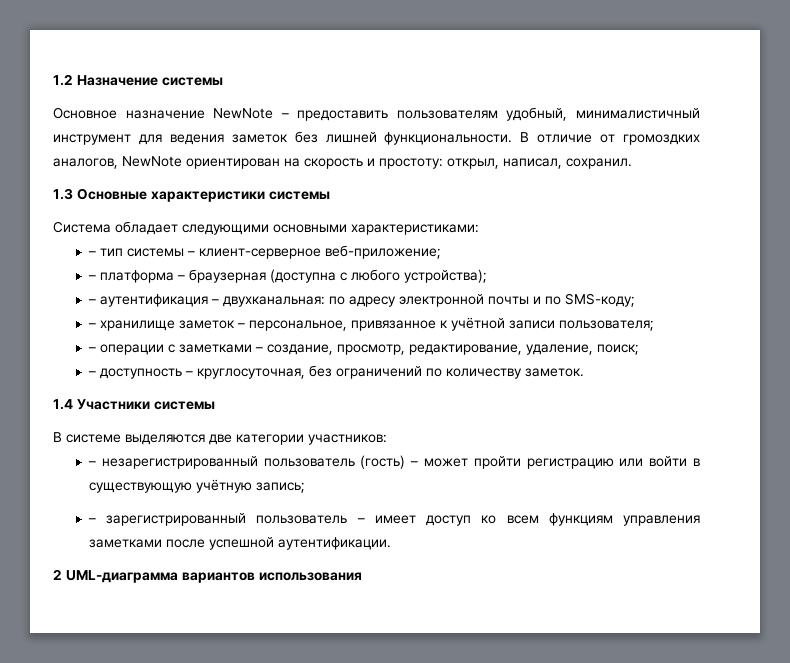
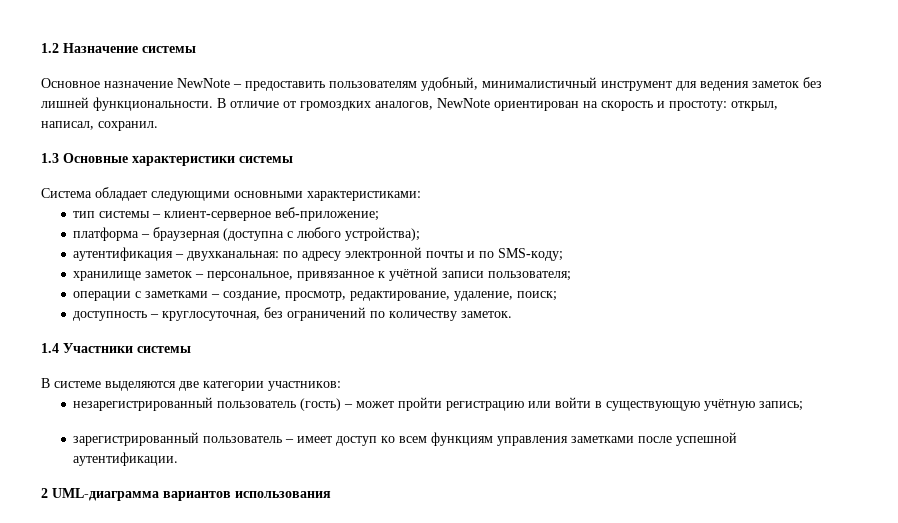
[88,251,97,256] – -> (421, 196) none
[88,275,97,280] – -> (380, 214) none
[88,299,97,304] – -> (421, 234) none
[88,323,97,328] – -> (564, 254) none
[88,347,97,352] – -> (572, 276) none
[88,371,97,376] – -> (558, 296) none
[88,461,97,466] – -> (341, 386) none
[88,518,97,523] – -> (804, 406) none

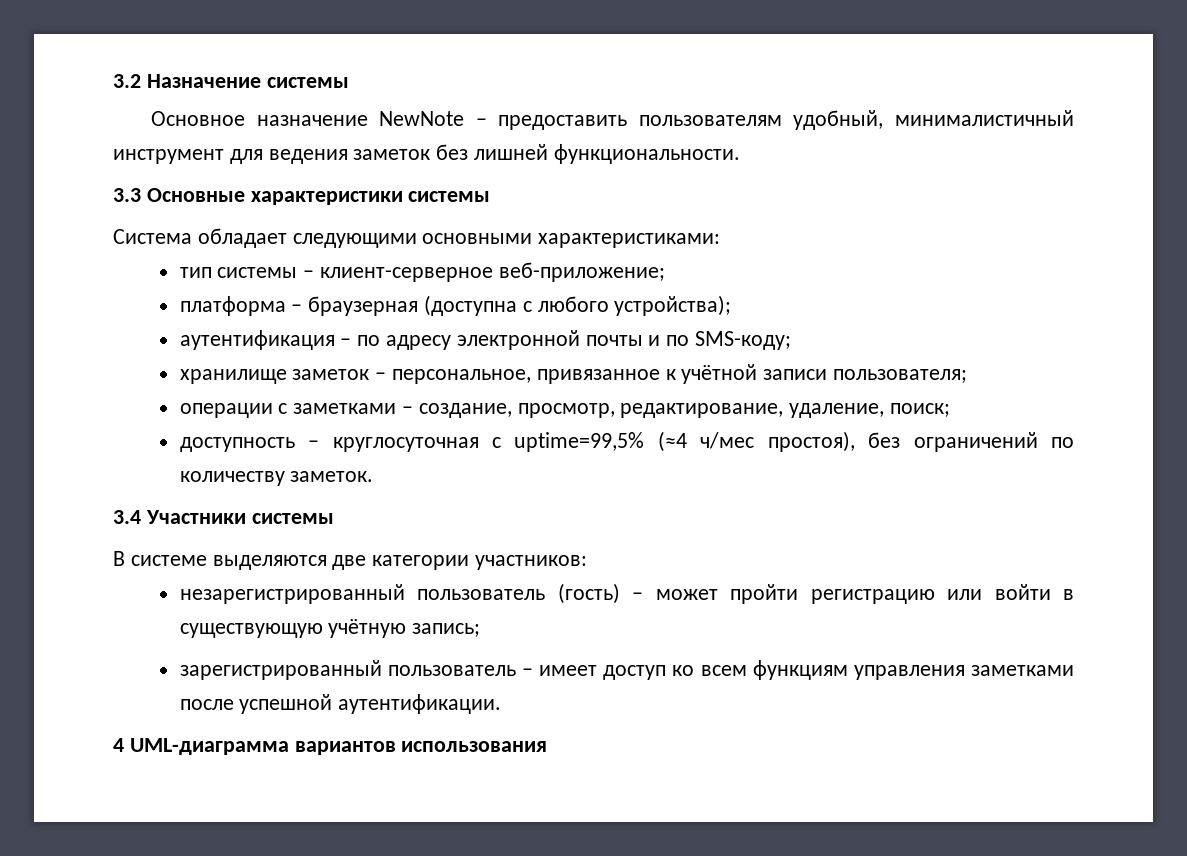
[41,43,59,53] 1.2 -> [113,74,141,88] 3.2
[217,98,778,111] [41,121,158,131] [41,153,59,163] В отличие от громоздких аналогов, NewNote ориентирован на скорость и простоту: открыл, написал, сохранил. // 1.3 -> [113,188,141,202] // 3.3
[187,251,280,261] двухканальная: -> (352, 342) none
[162,311,261,321] круглосуточная, -> [332,431,855,452] круглосуточная с uptime=99,5% (≈4 ч/мес простоя),
[41,343,59,353] 1.4 -> [113,510,141,524] 3.4
[41,488,48,498] 2 -> [113,738,124,752] 4

